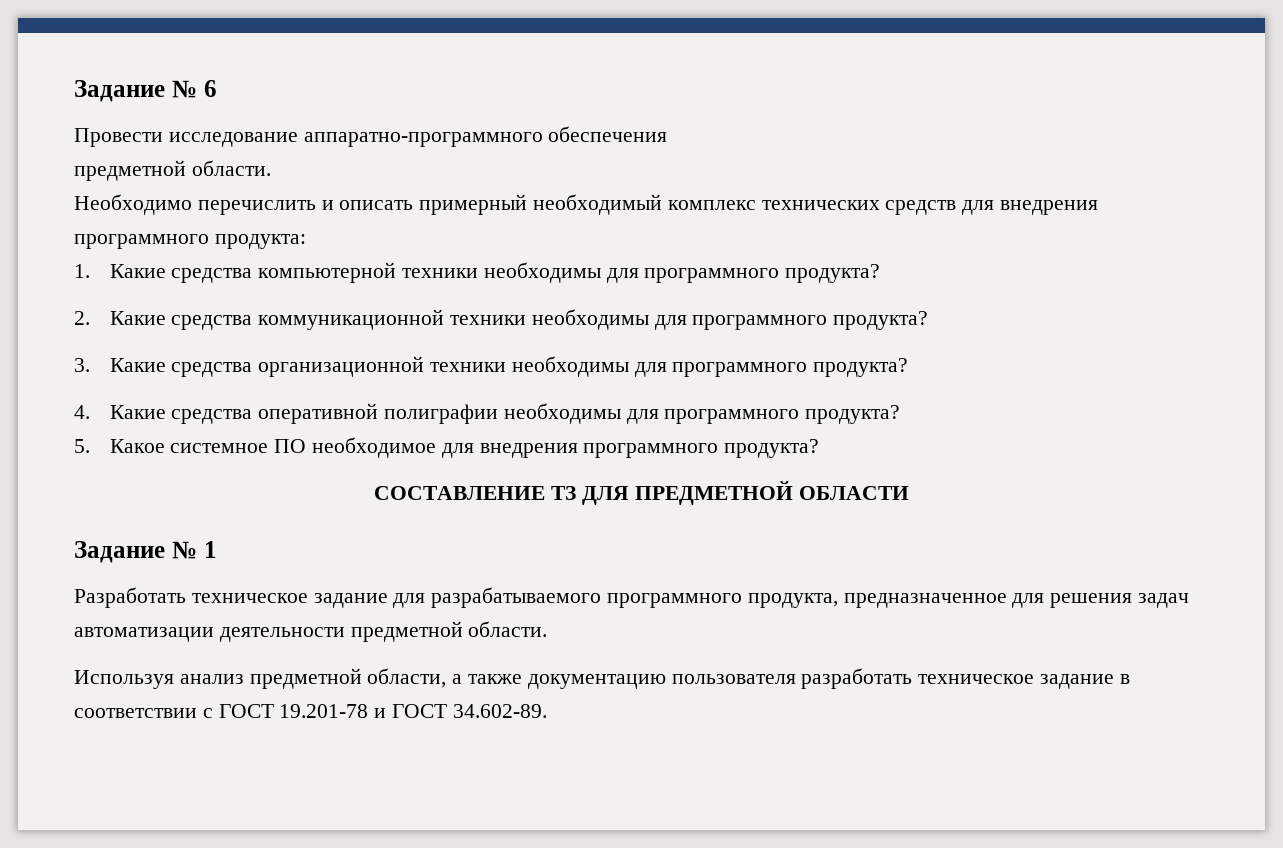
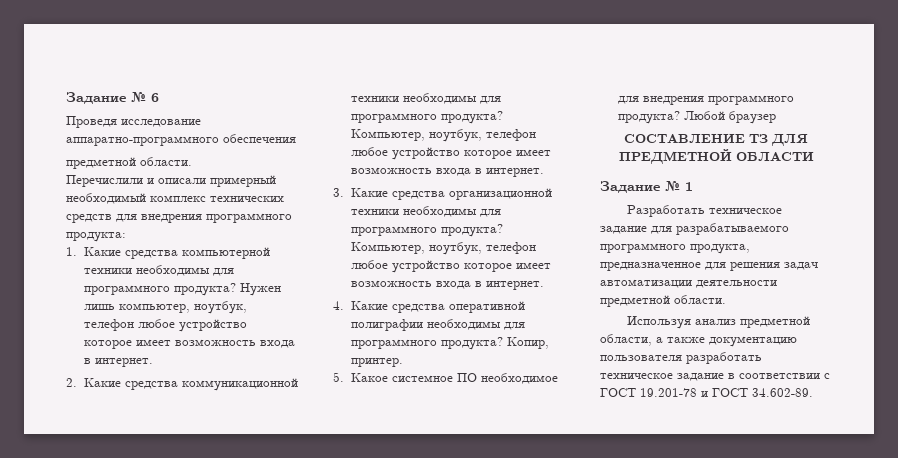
[74,128,163,147] Провести -> [66,116,117,128] Проведя
[74,194,414,215] Необходимо перечислить и описать -> [66,175,206,187] Перечислили и описали
(881, 273) none -> [239,283,281,296] [83,301,247,314] [83,319,247,332] [83,339,295,349] [83,358,153,367] Нужен лишь компьютер, ноутбук, телефон любое устройство которое имеет возможность входа в интернет.
(929, 320) none -> [350,129,536,142] [350,147,551,160] [350,167,544,177] Компьютер, ноутбук, телефон любое устройство которое имеет возможность входа в интернет.
(909, 367) none -> [350,242,536,255] [350,260,551,273] [350,280,544,290] Компьютер, ноутбук, телефон любое устройство которое имеет возможность входа в интернет.
(901, 414) none -> [506,337,549,349] [350,358,403,367] Копир, принтер.
(820, 448) none -> [683,111,776,124] Любой браузер

